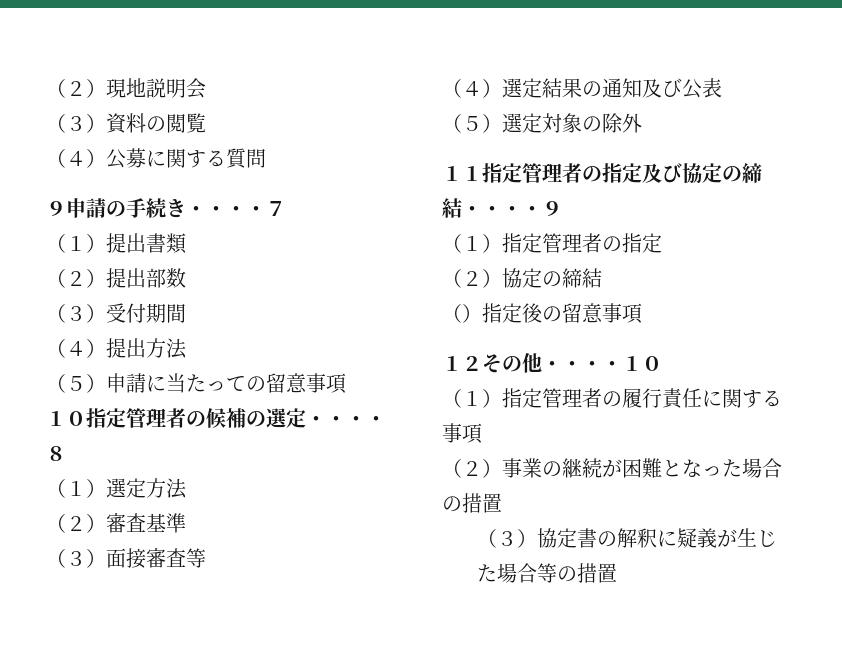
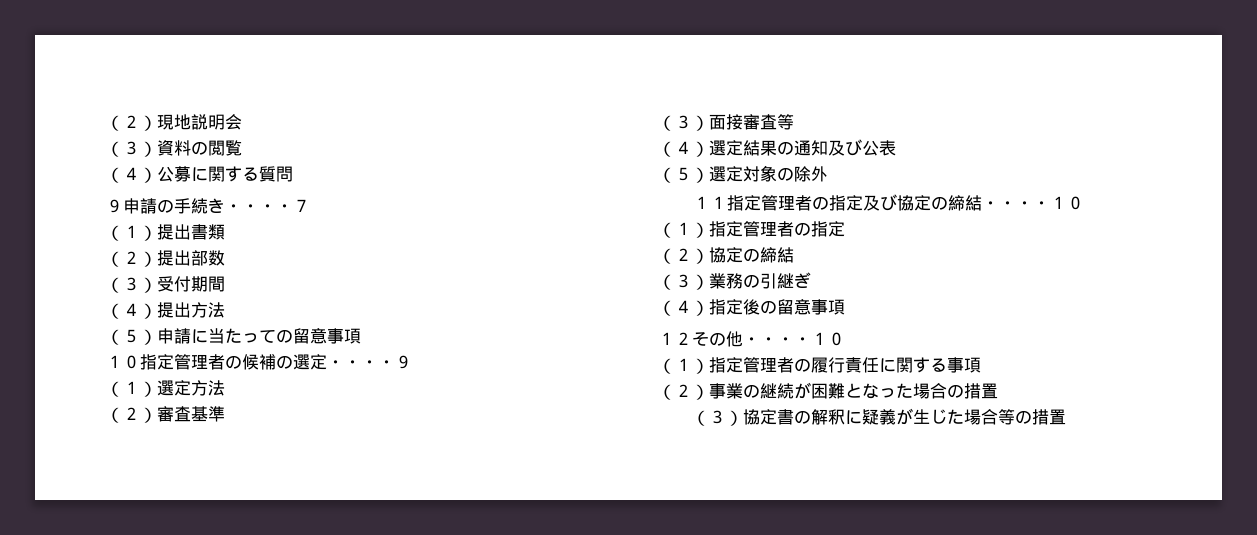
[46,446,66,461] ８ -> [395,355,412,369] ９
[542,201,562,216] ９ -> [1049,196,1084,210] １０
(462, 313) none -> [675,272,811,290] [658,300,692,316] ３）業務の引継ぎ // （４

